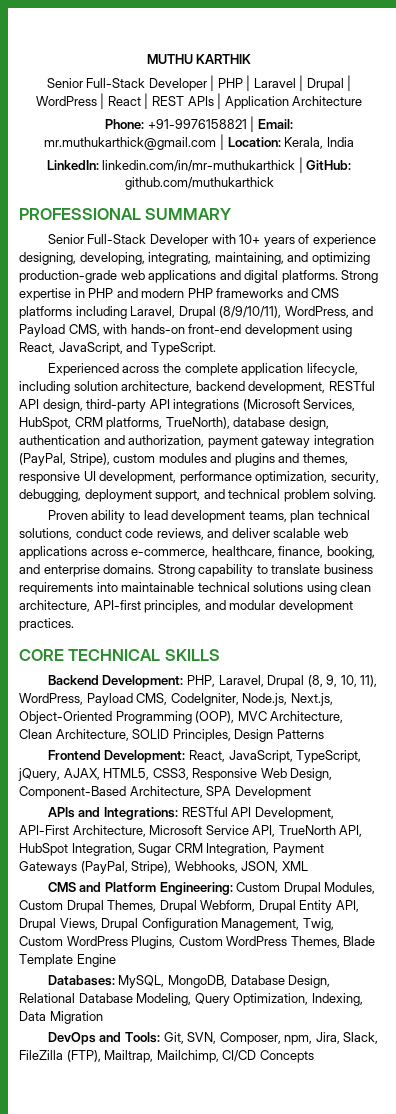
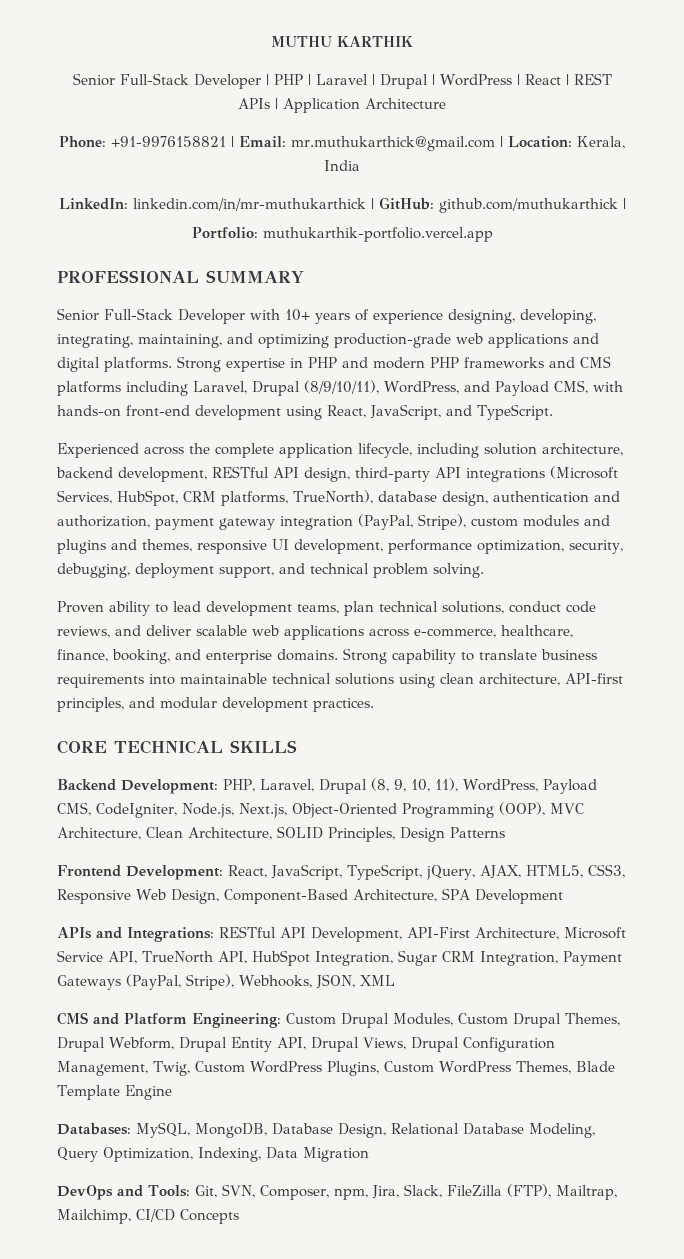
(274, 183) none -> [622,198,626,209] [191,227,493,242] | // Portfolio: muthukarthik-portfolio.vercel.app

